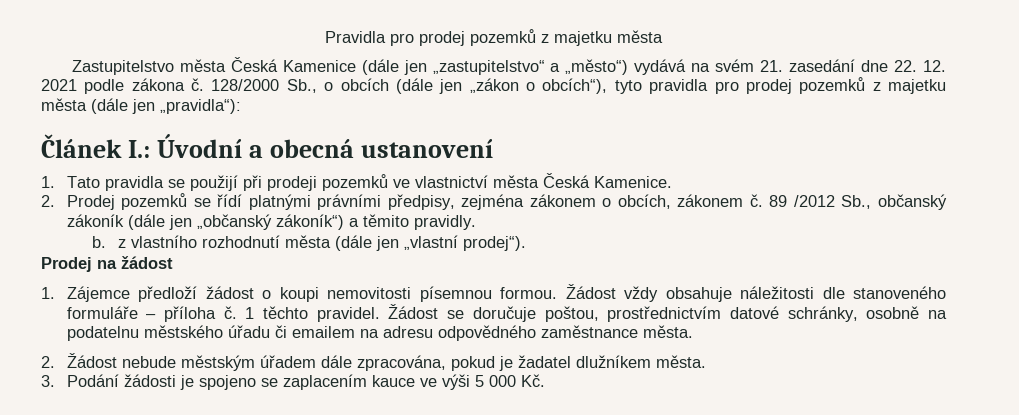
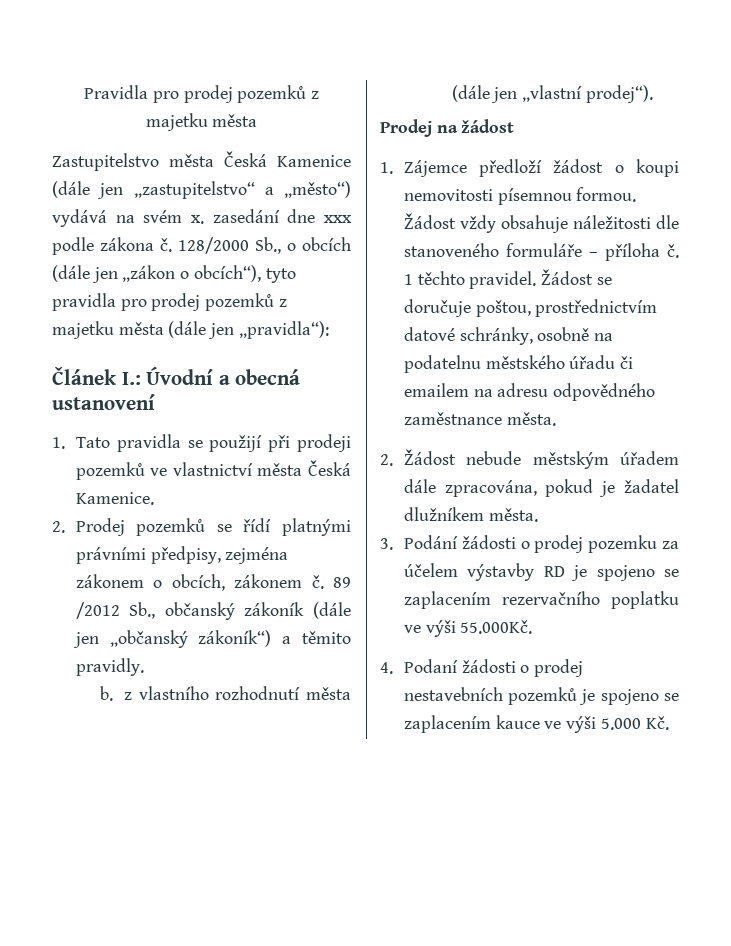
[760,60,784,72] 21. -> [190,215,204,224] x.
[894,60,947,72] [41,79,77,91] 22. 12. 2021 -> [323,215,352,223] xxx
(176, 380) none -> [520,535,679,553] [403,563,679,581] [403,591,679,609] [403,620,533,637] [380,659,584,677] [403,687,578,705] o prodej pozemku za účelem výstavby RD je spojeno se zaplacením rezervačního poplatku ve výši 55.000Kč. // 4. Podaní žádosti o prodej nestavebních pozemků
[474,375,516,387] 5 000 -> [600,718,641,730] 5.000

